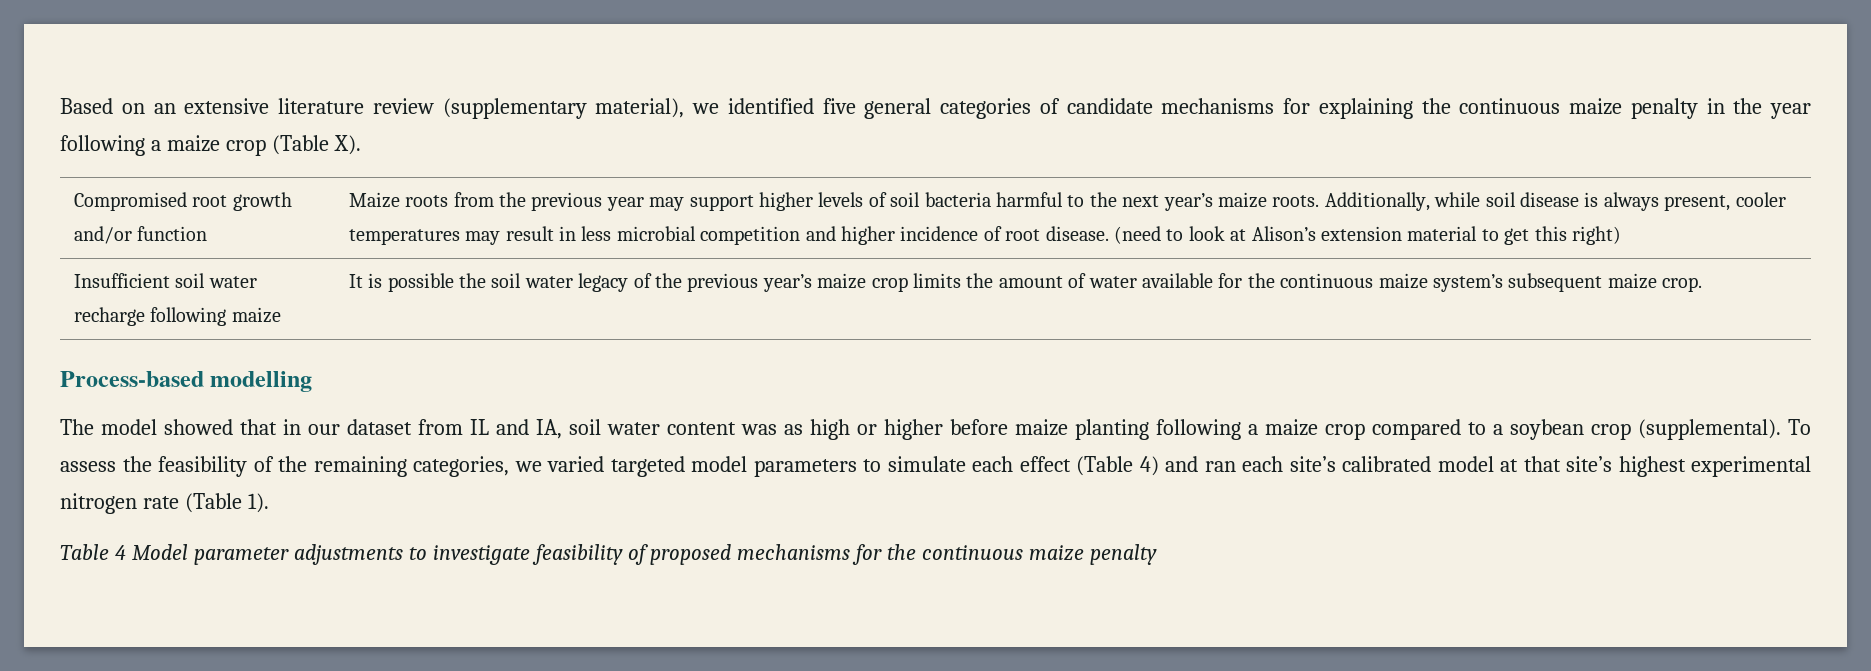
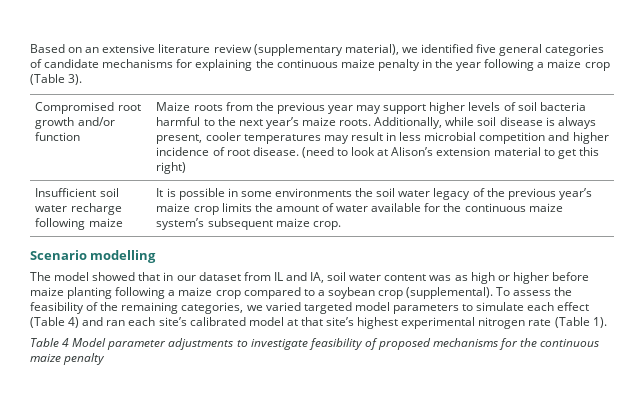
[333,135,361,155] X). -> [68,74,83,85] 3).
(454, 282) none -> [227,188,352,197] in some environments
[60,371,204,387] Process-based -> [30,250,87,260] Scenario

